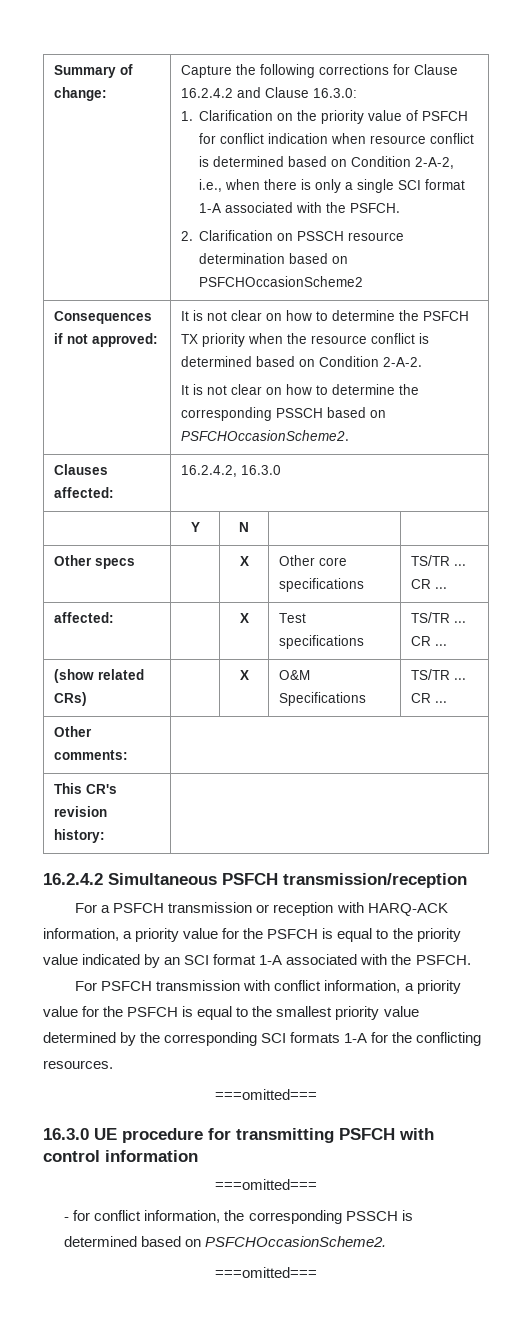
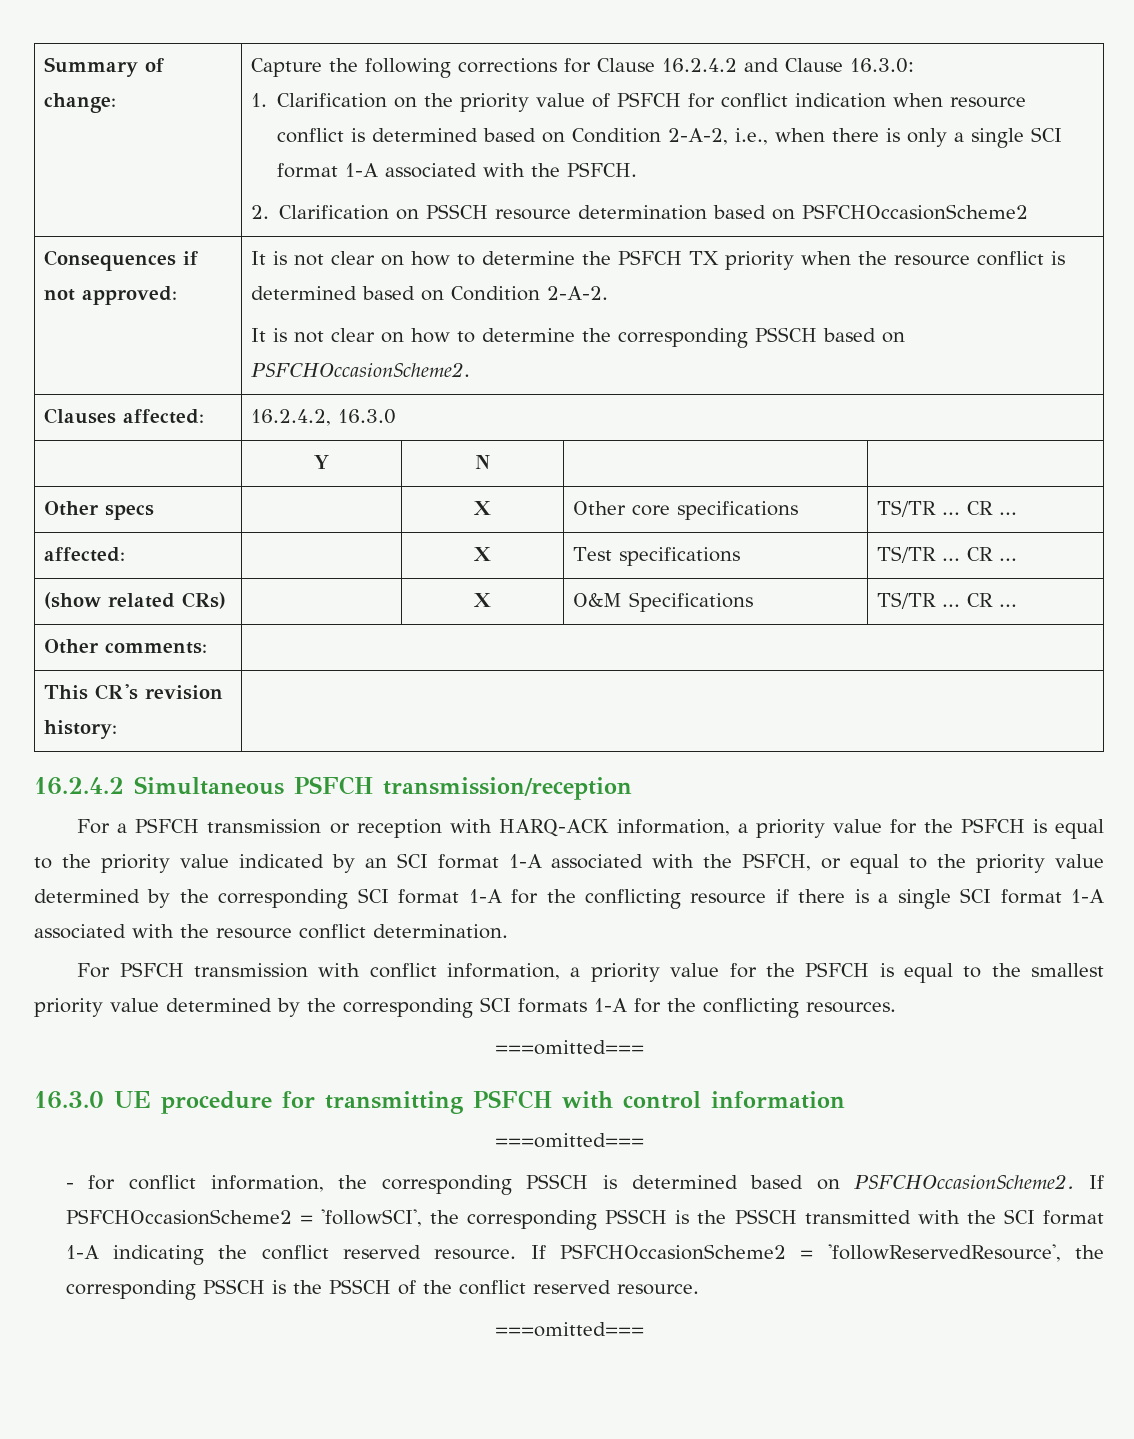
[415,955,471,965] PSFCH. -> [742,853,1104,874] [34,888,1104,909] [34,924,508,939] PSFCH, or equal to the priority value determined by the corresponding SCI format 1-A for the conflicting resource if there is a single SCI format 1-A associated with the resource conflict determination.
(387, 1241) none -> [1089,1175,1104,1189] [65,1209,1104,1230] [65,1244,1104,1265] [65,1279,699,1300] If PSFCHOccasionScheme2 = 'followSCI', the corresponding PSSCH is the PSSCH transmitted with the SCI format 1-A indicating the conflict reserved resource. If PSFCHOccasionScheme2 = 'followReservedResource', the corresponding PSSCH is the PSSCH of the conflict reserved resource.

